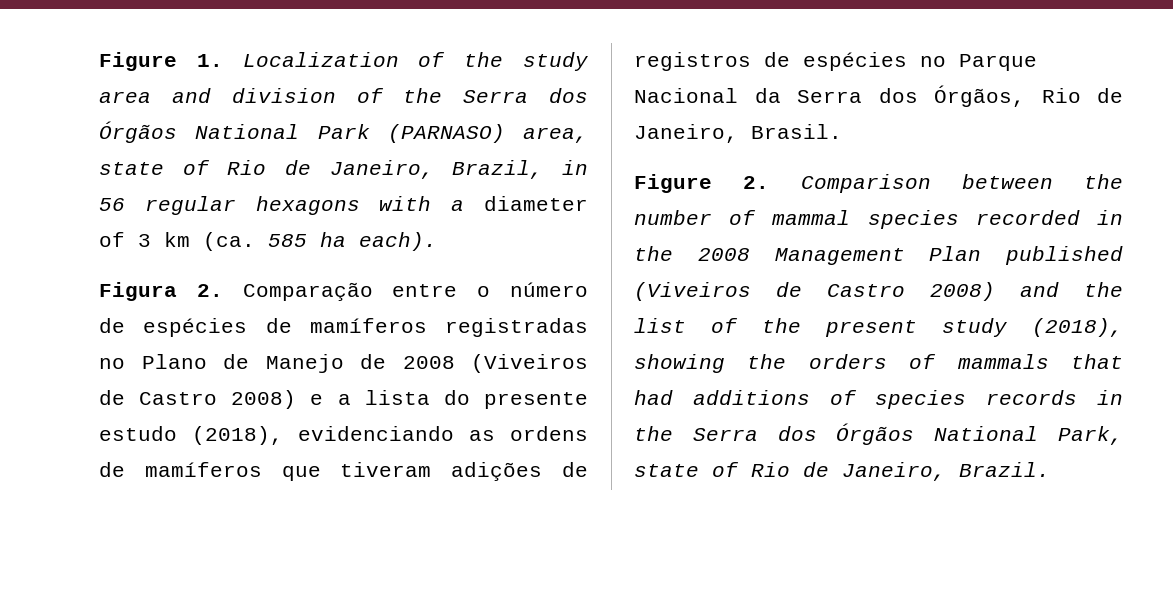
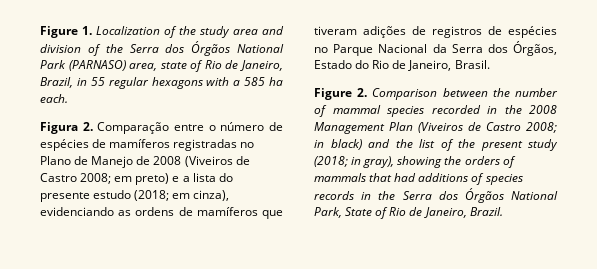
[99,198,125,211] 56 -> [90,77,105,86] 55
[484,196,588,211] [99,232,255,251] diameter of 3 km (ca. -> (241, 83) none
[359,232,437,251] each). -> [40,94,68,103] each.
[231,390,297,409] 2008) -> [80,173,170,185] 2008; em preto)
[192,426,283,445] (2018), -> [134,190,230,201] (2018; em cinza),
(1025, 96) none -> [314,60,370,69] Estado do
[1005,246,1123,265] [634,282,995,301] published (Viveiros de Castro 2008) -> [418,122,557,133] [314,139,362,150] (Viveiros de Castro 2008; in black)
[1032,318,1123,337] (2018), -> [314,156,395,168] (2018; in gray),
[634,464,699,477] state -> [345,207,373,216] State

